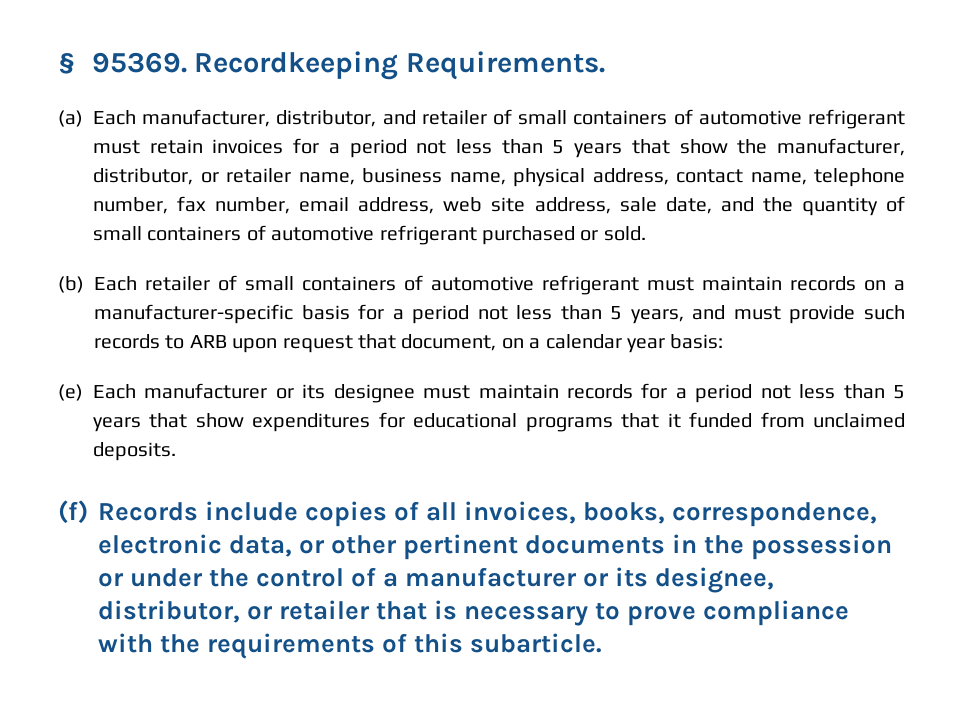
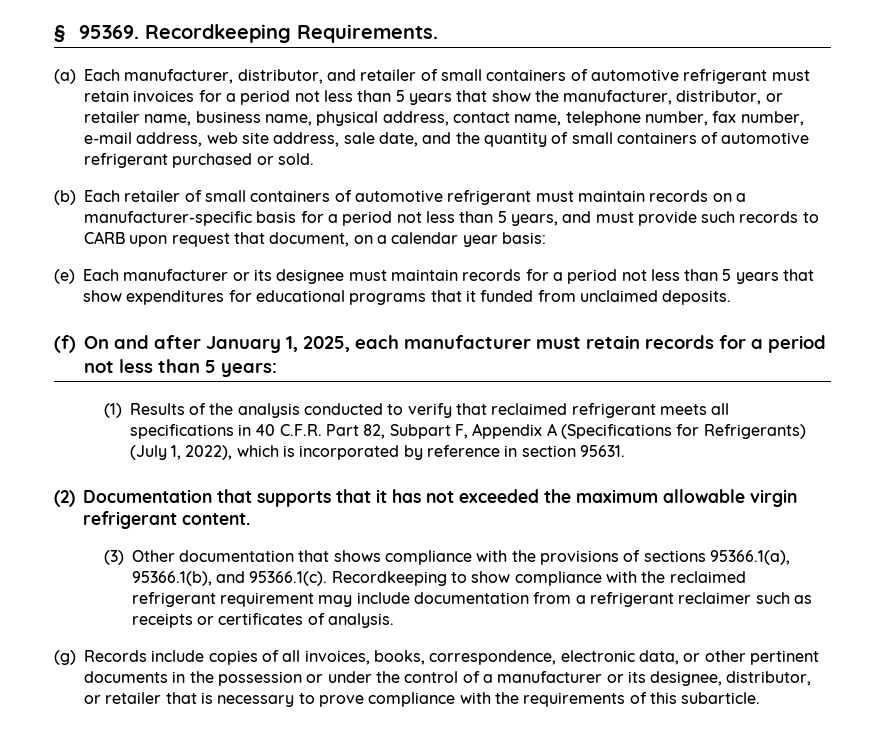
[299,197,350,212] email -> [84,132,132,144] e-mail
[189,335,227,348] ARB -> [84,231,125,244] CARB
(88, 512) none -> [84,335,826,353] [84,359,277,377] [103,403,730,418] [129,423,806,439] [129,445,625,460] [54,489,797,507] [83,511,250,529] [103,550,790,565] [131,571,746,586] [131,592,812,607] [131,613,395,628] [54,650,76,665] On and after January 1, 2025, each manufacturer must retain records for a period not less than 5 years: // (1) Results of the analysis conducted to verify that reclaimed refrigerant meets all specifications in 40 C.F.R. Part 82, Subpart F, Appendix A (Specifications for Refrigerants) (July 1, 2022), which is incorporated by reference in section 95631. // (2) Documentation that supports that it has not exceeded the maximum allowable virgin refrigerant content. // (3) Other documentation that shows compliance with the provisions of sections 95366.1(a), 95366.1(b), and 95366.1(c). Recordkeeping to show compliance with the reclaimed refrigerant requirement may include documentation from a refrigerant reclaimer such as receipts or certificates of analysis. // (g)

